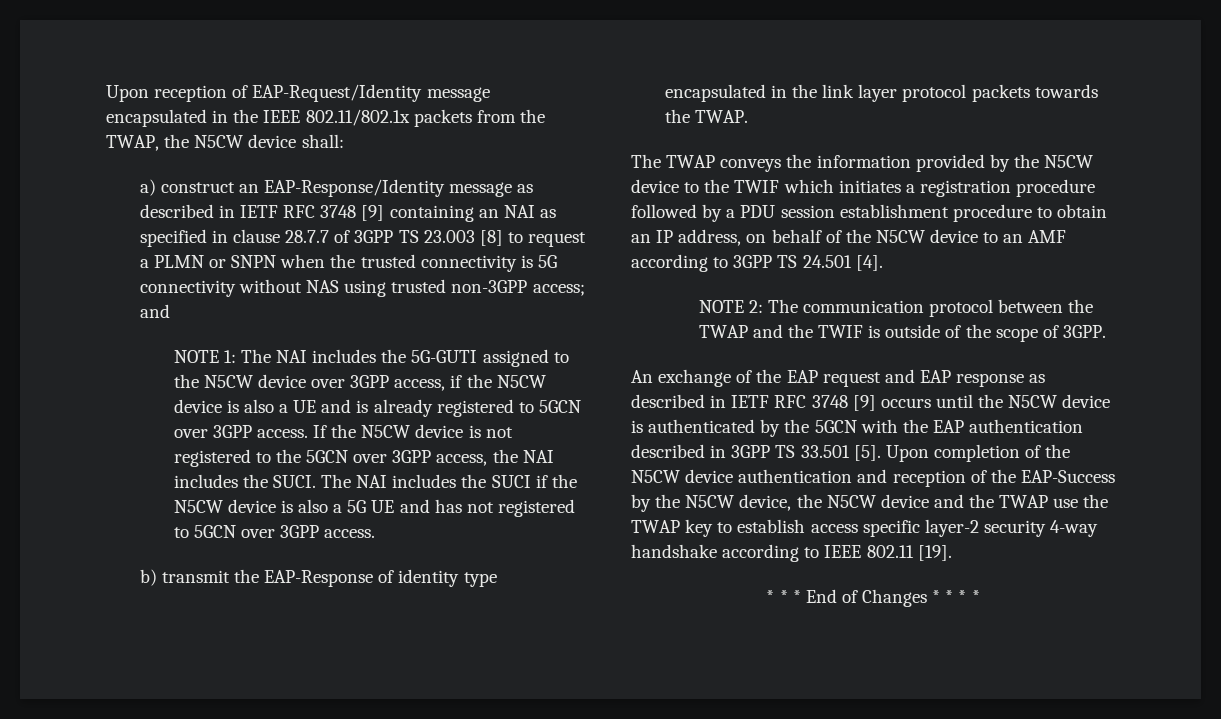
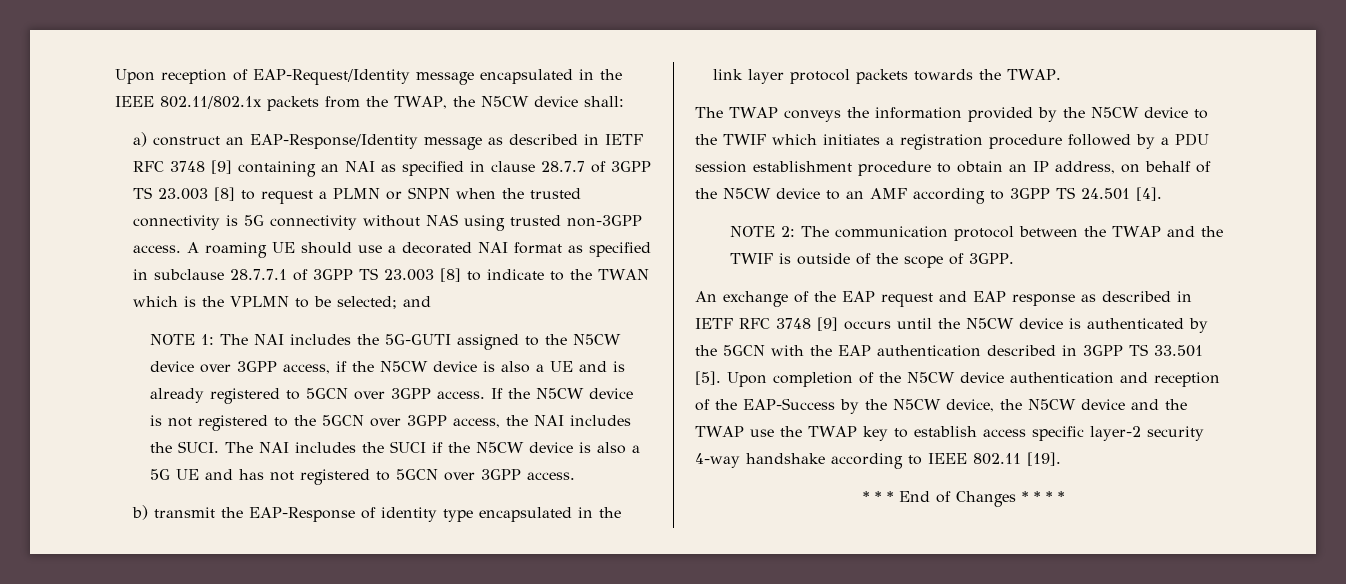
[532,284,585,296] access; -> [132,242,651,258] [132,268,649,282] [132,296,397,309] access. A roaming UE should use a decorated NAI format as specified in subclause 28.7.7.1 of 3GPP TS 23.003 [8] to indicate to the TWAN which is the VPLMN to be selected;

